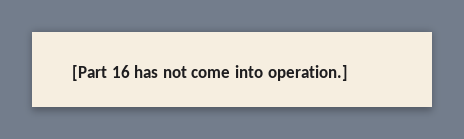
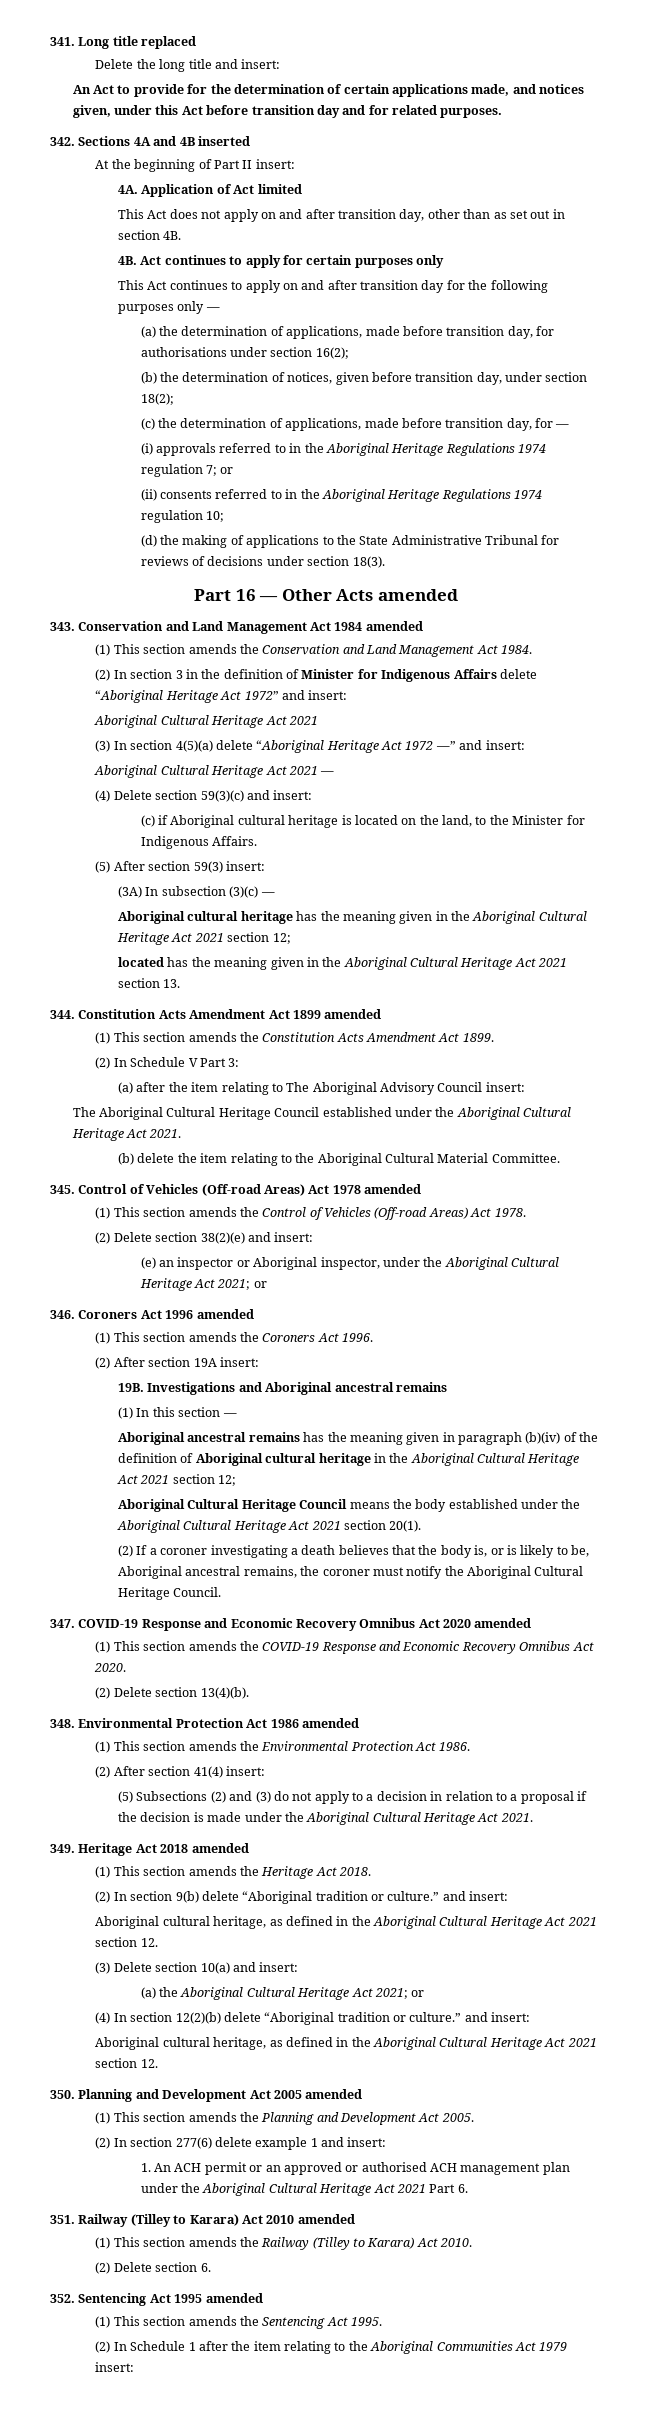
[72,65,348,81] [Part 16 has not come into operation.] -> [50,36,197,49] [95,59,281,72] [72,84,585,97] [72,105,503,118] [50,136,250,146] [95,159,295,172] [118,184,302,197] [118,209,565,222] [118,230,182,240] [118,255,445,268] [118,280,548,293] [118,301,220,314] [140,326,555,339] [140,347,349,359] [140,372,588,385] [140,393,174,405] [140,418,570,431] [140,443,547,456] [140,464,234,477] [140,489,543,502] [140,510,225,523] [140,535,560,548] [140,556,385,568] [194,589,458,601] [50,621,423,634] [95,644,533,657] [95,669,537,682] [95,690,348,703] [94,715,318,728] [95,740,525,753] [94,765,335,778] [95,790,313,802] [140,815,585,828] [140,836,258,849] [95,861,265,873] [118,886,275,898] [118,911,587,924] [117,932,291,945] [118,957,568,970] [118,978,181,988] [50,1009,382,1019] [95,1032,494,1044] [95,1057,240,1069] [118,1082,525,1095] [72,1107,572,1120] [71,1128,182,1141] [118,1153,560,1166] [50,1184,421,1196] [95,1207,526,1220] [95,1232,314,1244] [140,1257,560,1270] [139,1278,267,1291] [50,1309,254,1319] [95,1332,373,1344] [95,1357,259,1369] [118,1382,447,1395] [118,1407,237,1419] [118,1432,599,1445] [118,1453,580,1466] [117,1474,237,1486] [118,1499,581,1512] [117,1520,422,1533] [118,1545,590,1558] [118,1566,584,1579] [118,1587,222,1600] [50,1618,532,1631] [95,1641,594,1654] [94,1663,127,1672] [95,1687,249,1699] [50,1718,359,1728] [95,1741,471,1753] [95,1766,265,1778] [118,1791,588,1804] [118,1812,533,1825] [50,1843,249,1856] [95,1866,371,1879] [95,1891,509,1904] [95,1916,597,1929] [95,1937,158,1947] [95,1962,299,1974] [140,1987,425,2000] [95,2012,531,2025] [95,2037,597,2050] [95,2058,158,2068] [50,2089,363,2102] [95,2112,474,2125] [95,2137,387,2150] [140,2162,570,2175] [140,2183,468,2196] [50,2214,355,2227] [95,2237,473,2250] [95,2262,211,2274] [50,2293,263,2306] [95,2316,382,2329] [95,2341,568,2354] [95,2362,135,2372] 341. Long title replaced // Delete the long title and insert: // An Act to provide for the determination of certain applications made, and notices given, under this Act before transition day and for related purposes. // 342. Sections 4A and 4B inserted // At the beginning of Part II insert: // 4A. Application of Act limited // This Act does not apply on and after transition day, other than as set out in section 4B. // 4B. Act continues to apply for certain purposes only // This Act continues to apply on and after transition day for the following purposes only — // (a) the determination of applications, made before transition day, for authorisations under section 16(2); // (b) the determination of notices, given before transition day, under section 18(2); // (c) the determination of applications, made before transition day, for — // (i) approvals referred to in the Aboriginal Heritage Regulations 1974 regulation 7; or // (ii) consents referred to in the Aboriginal Heritage Regulations 1974 regulation 10; // (d) the making of applications to the State Administrative Tribunal for reviews of decisions under section 18(3). // Part 16 — Other Acts amended // 343. Conservation and Land Management Act 1984 amended // (1) This section amends the Conservation and Land Management Act 1984. // (2) In section 3 in the definition of Minister for Indigenous Affairs delete “Aboriginal Heritage Act 1972” and insert: // Aboriginal Cultural Heritage Act 2021 // (3) In section 4(5)(a) delete “Aboriginal Heritage Act 1972 —” and insert: // Aboriginal Cultural Heritage Act 2021 — // (4) Delete section 59(3)(c) and insert: // (c) if Aboriginal cultural heritage is located on the land, to the Minister for Indigenous Affairs. // (5) After section 59(3) insert: // (3A) In subsection (3)(c) — // Aboriginal cultural heritage has the meaning given in the Aboriginal Cultural Heritage Act 2021 section 12; // located has the meaning given in the Aboriginal Cultural Heritage Act 2021 section 13. // 344. Constitution Acts Amendment Act 1899 amended // (1) This section amends the Constitution Acts Amendment Act 1899. // (2) In Schedule V Part 3: // (a) after the item relating to The Aboriginal Advisory Council insert: // The Aboriginal Cultural Heritage Council established under the Aboriginal Cultural Heritage Act 2021. // (b) delete the item relating to the Aboriginal Cultural Material Committee. // 345. Control of Vehicles (Off-road Areas) Act 1978 amended // (1) This section amends the Control of Vehicles (Off-road Areas) Act 1978. // (2) Delete section 38(2)(e) and insert: // (e) an inspector or Aboriginal inspector, under the Aboriginal Cultural Heritage Act 2021; or // 346. Coroners Act 1996 amended // (1) This section amends the Coroners Act 1996. // (2) After section 19A insert: // 19B. Investigations and Aboriginal ancestral remains // (1) In this section — // Aboriginal ancestral remains has the meaning given in paragraph (b)(iv) of the definition of Aboriginal cultural heritage in the Aboriginal Cultural Heritage Act 2021 section 12; // Aboriginal Cultural Heritage Council means the body established under the Aboriginal Cultural Heritage Act 2021 section 20(1). // (2) If a coroner investigating a death believes that the body is, or is likely to be, Aboriginal ancestral remains, the coroner must notify the Aboriginal Cultural Heritage Council. // 347. COVID-19 Response and Economic Recovery Omnibus Act 2020 amended // (1) This section amends the COVID-19 Response and Economic Recovery Omnibus Act 2020. // (2) Delete section 13(4)(b). // 348. Environmental Protection Act 1986 amended // (1) This section amends the Environmental Protection Act 1986. // (2) After section 41(4) insert: // (5) Subsections (2) and (3) do not apply to a decision in relation to a proposal if the decision is made under the Aboriginal Cultural Heritage Act 2021. // 349. Heritage Act 2018 amended // (1) This section amends the Heritage Act 2018. // (2) In section 9(b) delete “Aboriginal tradition or culture.” and insert: // Aboriginal cultural heritage, as defined in the Aboriginal Cultural Heritage Act 2021 section 12. // (3) Delete section 10(a) and insert: // (a) the Aboriginal Cultural Heritage Act 2021; or // (4) In section 12(2)(b) delete “Aboriginal tradition or culture.” and insert: // Aboriginal cultural heritage, as defined in the Aboriginal Cultural Heritage Act 2021 section 12. // 350. Planning and Development Act 2005 amended // (1) This section amends the Planning and Development Act 2005. // (2) In section 277(6) delete example 1 and insert: // 1. An ACH permit or an approved or authorised ACH management plan under the Aboriginal Cultural Heritage Act 2021 Part 6. // 351. Railway (Tilley to Karara) Act 2010 amended // (1) This section amends the Railway (Tilley to Karara) Act 2010. // (2) Delete section 6. // 352. Sentencing Act 1995 amended // (1) This section amends the Sentencing Act 1995. // (2) In Schedule 1 after the item relating to the Aboriginal Communities Act 1979 insert:

